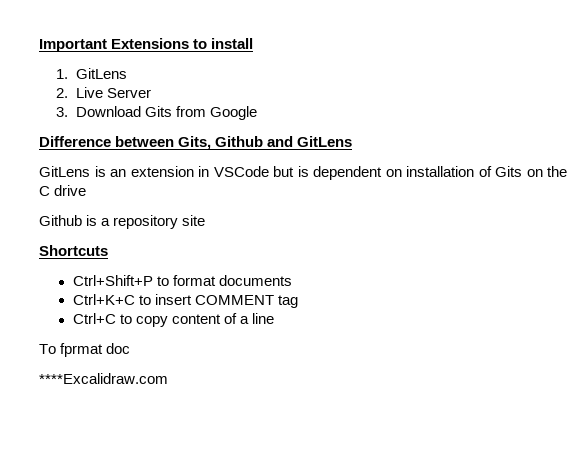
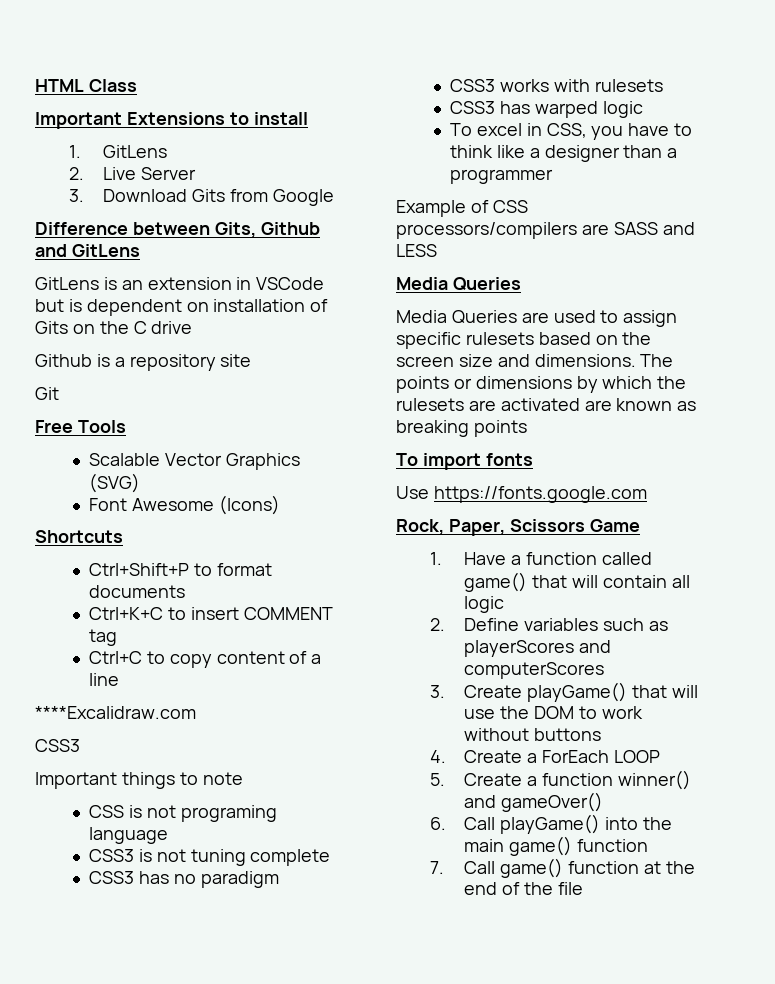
(39, 45) none -> [35,79,137,92] HTML Class //
(206, 220) none -> [35,387,59,400] [35,420,126,433] [89,453,300,470] [89,473,141,493] [89,495,280,515] // Git // Free Tools // Scalable Vector Graphics (SVG) // Font Awesome (Icons)
[39,343,131,357] [39,373,168,384] To fprmat doc // ****Excalidraw.com -> [35,706,196,719] [35,739,80,752] [35,772,243,789] [89,805,277,822] [89,827,169,844] [89,849,331,866] [89,871,279,888] [450,79,663,92] [450,101,643,118] [450,123,693,140] [450,145,678,162] [450,169,554,184] [396,200,528,217] [396,222,695,239] [396,244,437,257] [396,277,521,291] [396,310,678,327] [396,332,652,349] [396,354,674,367] [396,376,687,393] [396,398,697,411] [396,420,527,437] [396,453,533,470] [396,486,647,503] [396,519,640,536] [430,552,653,565] [464,572,690,592] [464,596,505,613] [430,618,669,631] [464,640,612,657] [464,662,605,679] [430,682,699,702] [464,706,643,719] [464,728,602,741] [430,750,661,763] [430,770,692,790] [464,792,604,812] [430,814,673,834] [464,836,649,856] [430,858,695,878] [464,882,584,895] ****Excalidraw.com // CSS3 // Important things to note // CSS is not programing language // CSS3 is not tuning complete // CSS3 has no paradigm // CSS3 works with rulesets // CSS3 has warped logic // To excel in CSS, you have to think like a designer than a programmer // Example of CSS processors/compilers are SASS and LESS // Media Queries // Media Queries are used to assign specific rulesets based on the screen size and dimensions. The points or dimensions by which the rulesets are activated are known as breaking points // To import fonts // Use https://fonts.google.com // Rock, Paper, Scissors Game // 1. Have a function called game() that will contain all logic // 2. Define variables such as playerScores and computerScores // 3. Create playGame() that will use the DOM to work without buttons // 4. Create a ForEach LOOP // 5. Create a function winner() and gameOver() // 6. Call playGame() into the main game() function // 7. Call game() function at the end of the file

